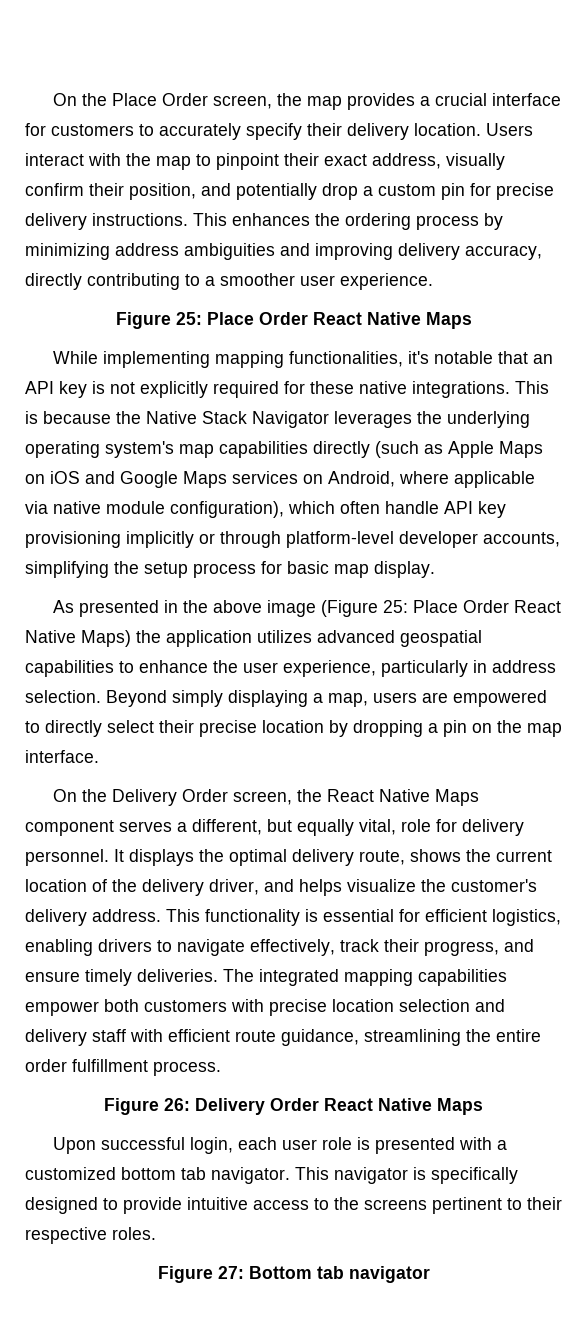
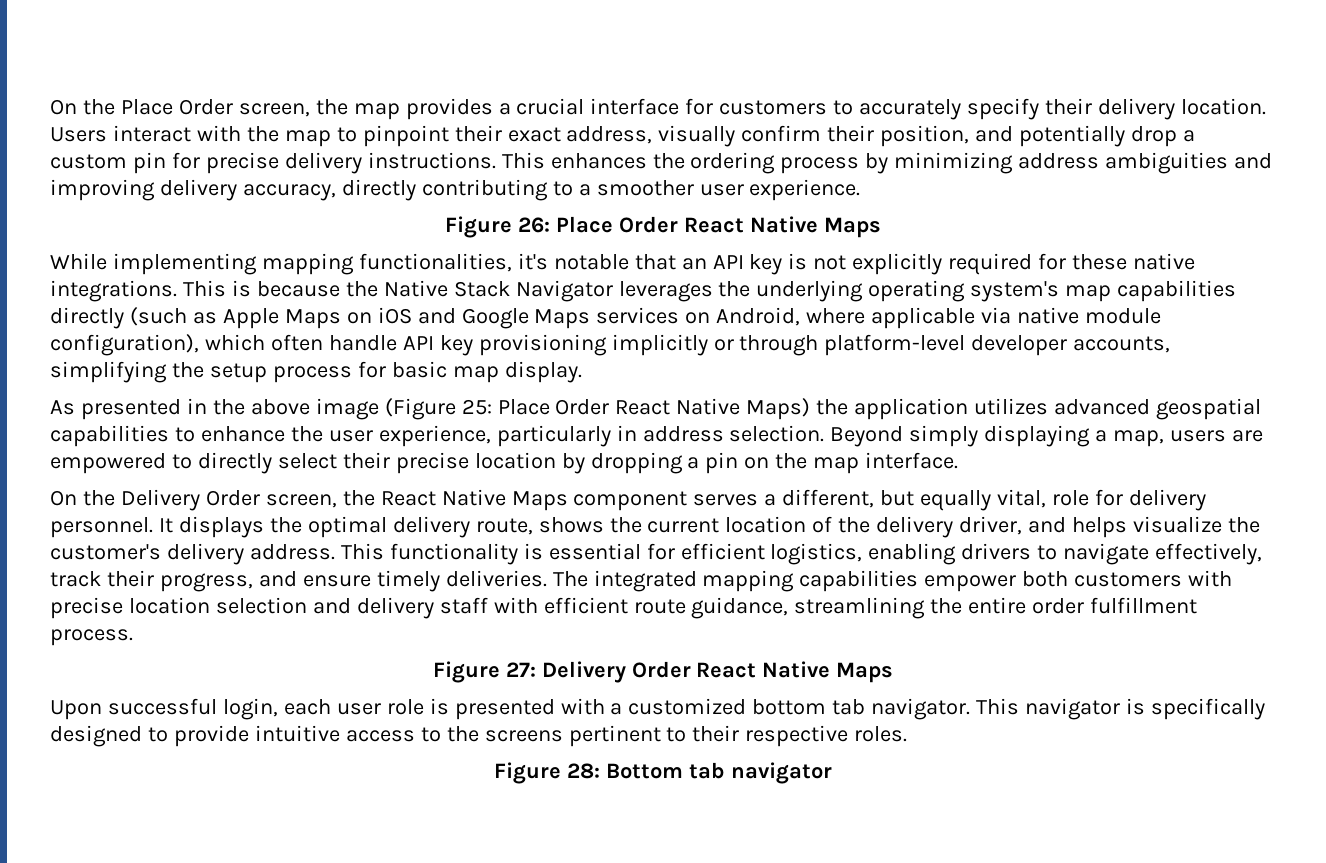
[175,312,202,325] 25: -> [518,217,551,233] 26:
[164,1098,190,1111] 26: -> [505,662,536,677] 27:
[217,1266,244,1279] 27: -> [567,763,601,779] 28:

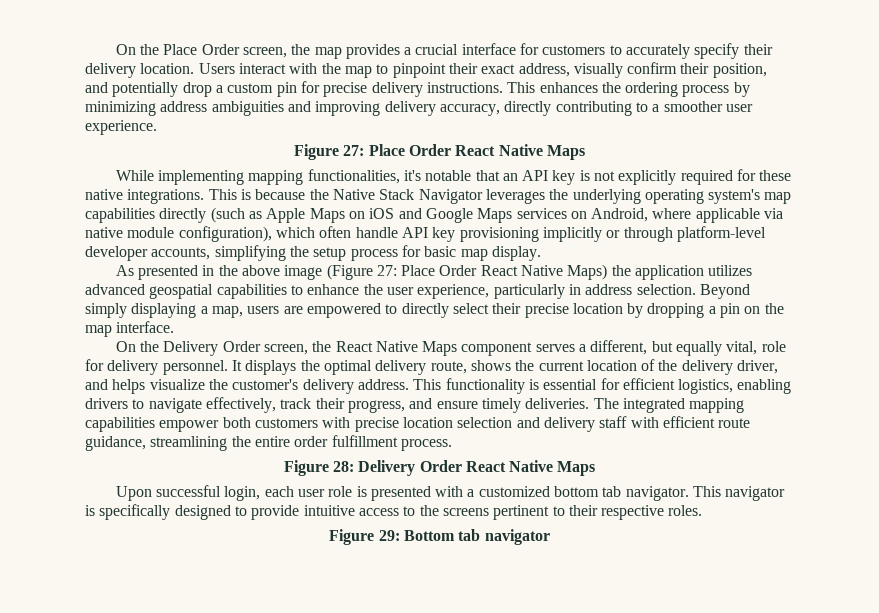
[518,217,551,233] 26: -> [343,145,365,156] 27:
[461,399,492,415] 25: -> [376,265,397,276] 27:
[505,662,536,677] 27: -> [332,461,354,472] 28:
[567,763,601,779] 28: -> [378,530,400,541] 29:

